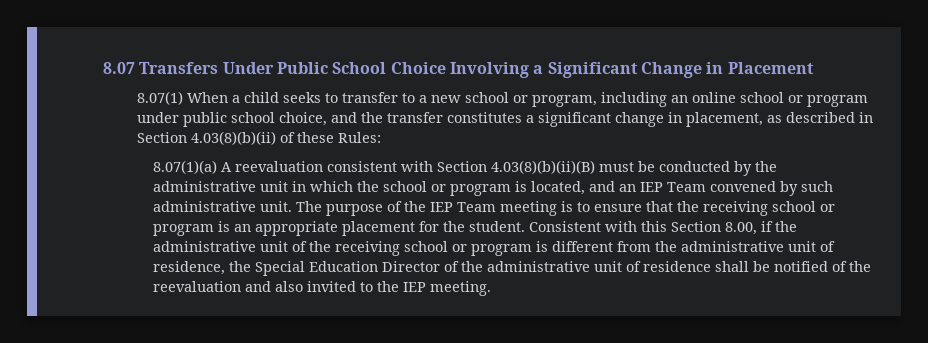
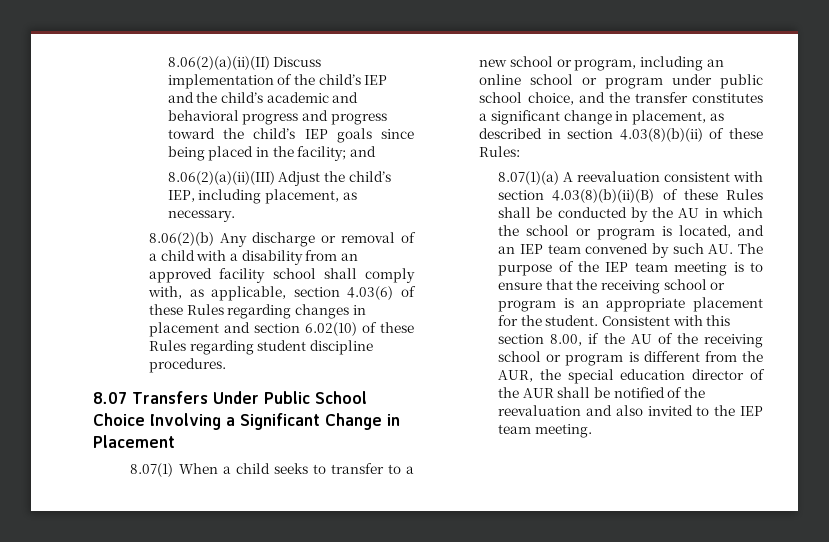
(103, 68) none -> [167,56,322,70] [167,74,388,89] [167,92,359,103] [167,110,387,125] [167,128,414,143] [167,146,377,161] [167,171,391,186] [167,189,357,204] [167,210,235,222] [149,232,416,247] [149,250,359,265] [149,268,415,283] [148,286,416,301] [149,304,366,319] [149,322,414,337] [149,340,374,355] [149,358,227,373] 8.06(2)(a)(ii)(II) Discuss implementation of the child’s IEP and the child’s academic and behavioral progress and progress toward the child’s IEP goals since being placed in the facility; and // 8.06(2)(a)(ii)(III) Adjust the child’s IEP, including placement, as necessary. // 8.06(2)(b) Any discharge or removal of a child with a disability from an approved facility school shall comply with, as applicable, section 4.03(6) of these Rules regarding changes in placement and section 6.02(10) of these Rules regarding student discipline procedures. //
[136,132,187,143] Section -> [567,129,614,139] section
[437,160,635,174] Section 4.03(8)(b)(ii)(B) must -> [498,189,763,203] [498,207,532,218] section 4.03(8)(b)(ii)(B) of these Rules shall
[153,181,289,192] administrative unit -> [678,208,700,218] AU
[667,182,707,192] Team -> [547,244,581,254] team
[153,201,293,212] administrative unit. -> [708,244,734,254] AU.
[457,202,497,212] Team -> [634,262,668,272] team
[671,221,722,232] Section -> [498,334,545,344] section
[153,241,289,252] administrative unit -> [630,334,652,344] AU
[681,241,836,252] [153,261,712,276] administrative unit of residence, the Special Education Director of the administrative unit of residence -> [498,369,765,384] [498,387,554,398] AUR, the special education director of the AUR
(427, 287) none -> [498,424,532,434] team

